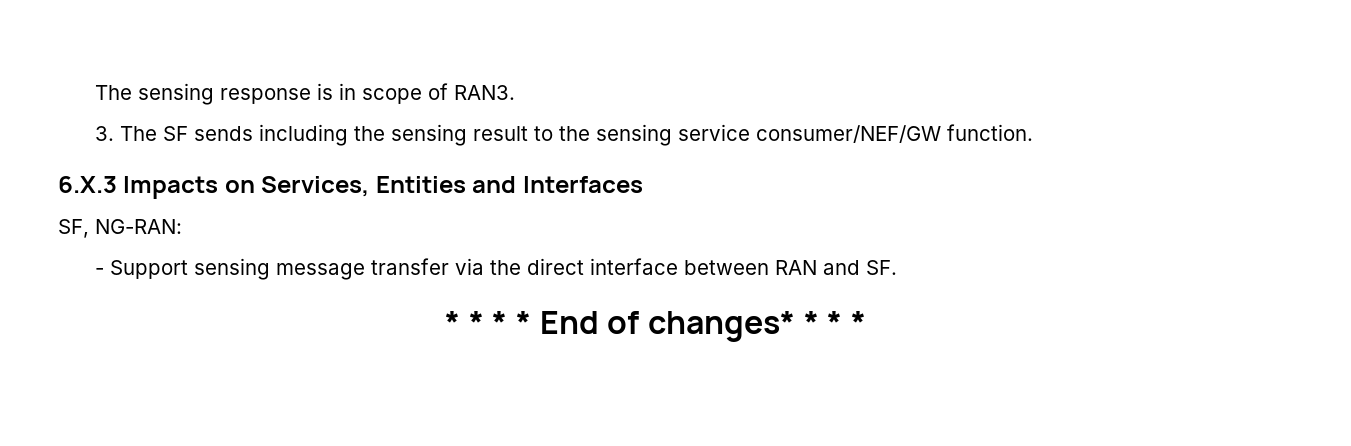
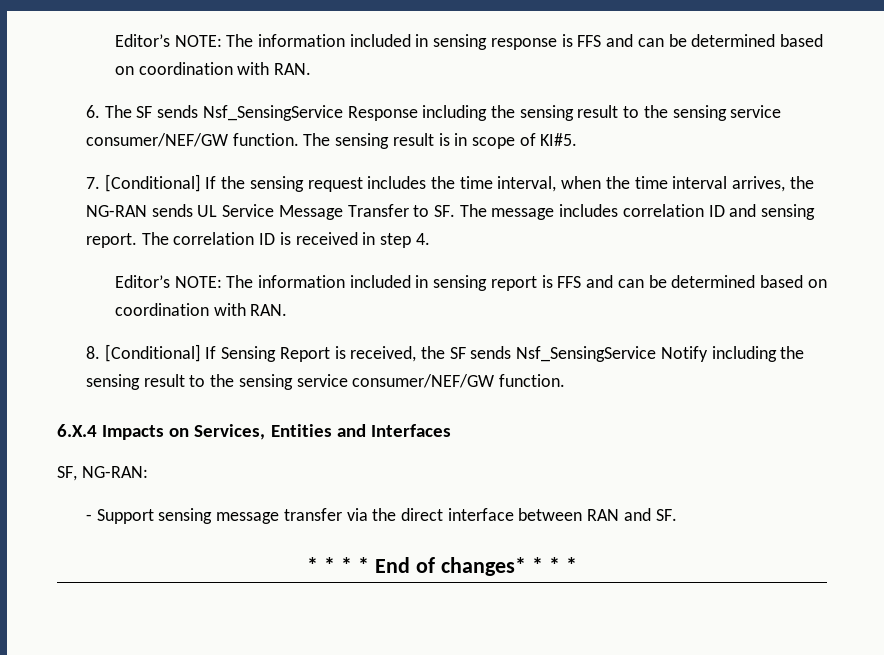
(95, 92) none -> [114,34,823,50] [114,62,311,75] [85,105,782,121] [85,133,299,147] Editor’s NOTE: The information included in sensing response is FFS and can be determined based on coordination with RAN. // 6. The SF sends Nsf_SensingService Response including the sensing result to the sensing service consumer/NEF/GW function.
[220,88,312,104] response -> [392,133,434,146] result
[454,85,516,100] [95,126,254,141] RAN3. // 3. The SF sends -> [540,133,578,146] [85,174,814,192] [85,204,816,220] [85,232,430,248] [114,275,827,291] [114,303,288,316] [85,344,708,362] KI#5. // 7. [Conditional] If the sensing request includes the time interval, when the time interval arrives, the NG-RAN sends UL Service Message Transfer to SF. The message includes correlation ID and sensing report. The correlation ID is received in step 4. // Editor’s NOTE: The information included in sensing report is FFS and can be determined based on coordination with RAN. // 8. [Conditional] If Sensing Report is received, the SF sends Nsf_SensingService Notify
[58,176,117,193] 6.X.3 -> [57,424,97,437] 6.X.4

